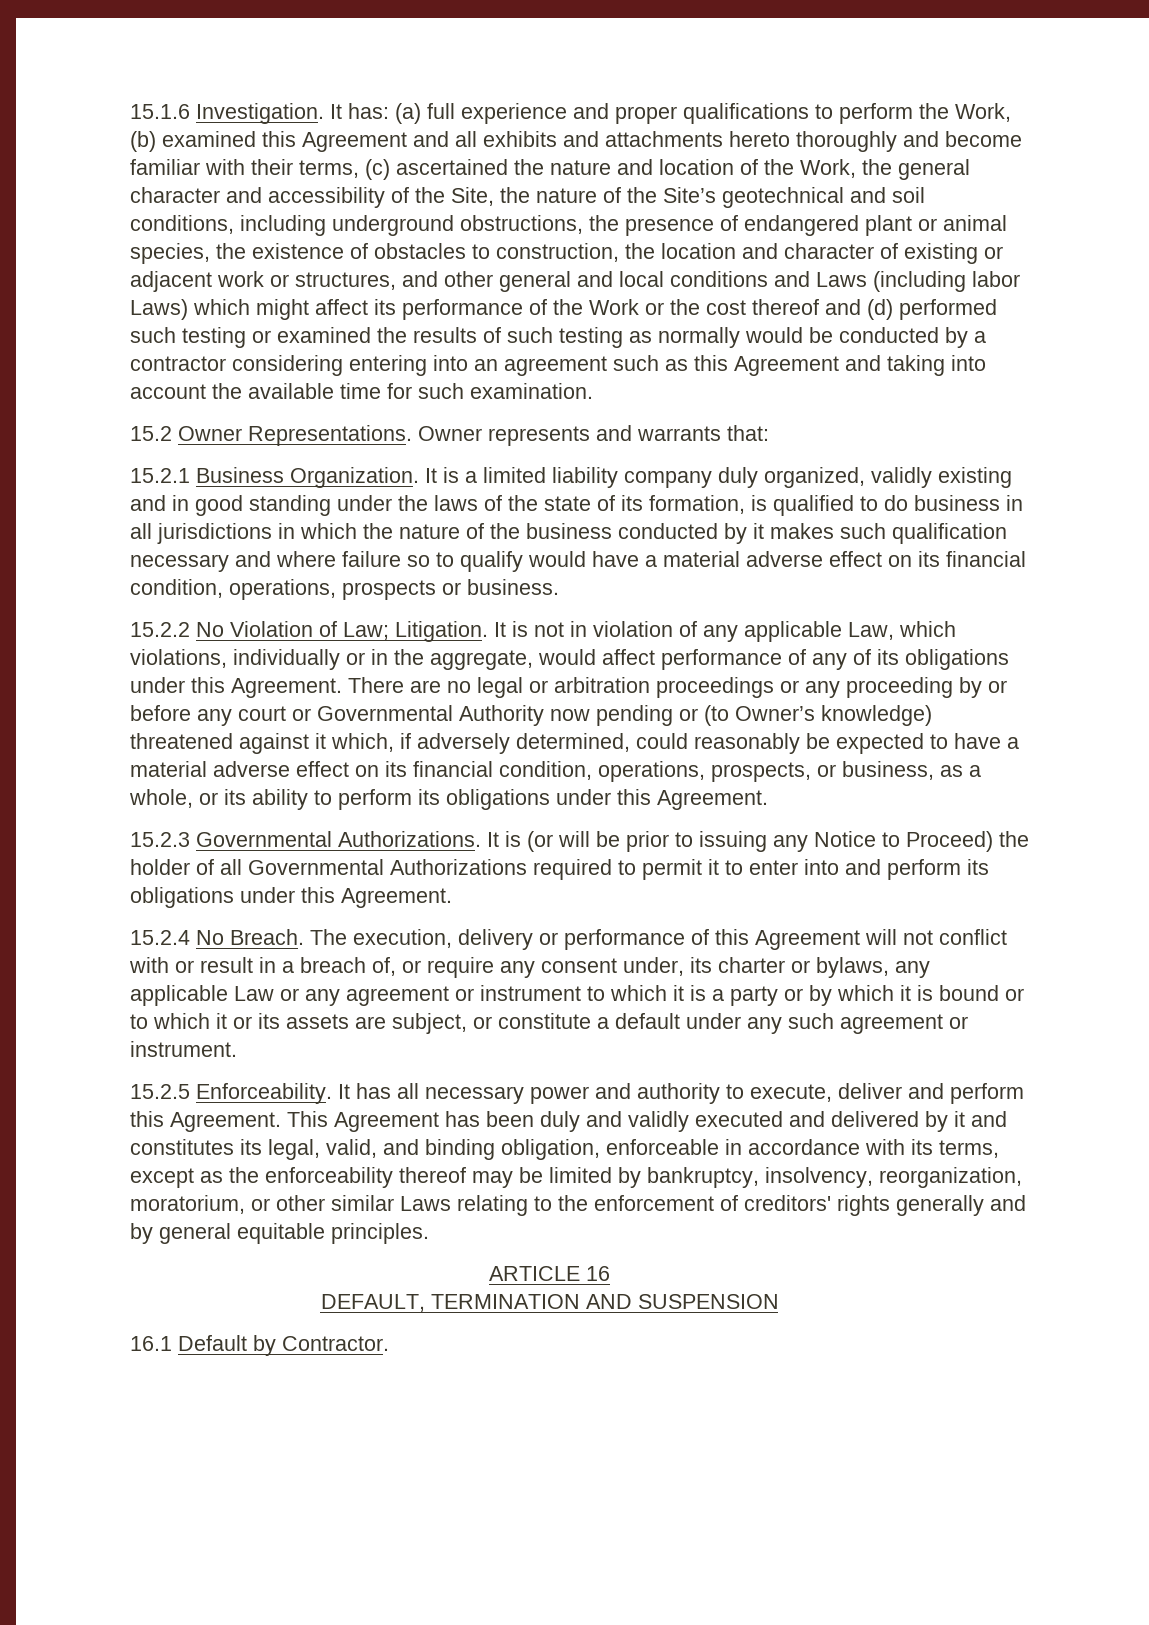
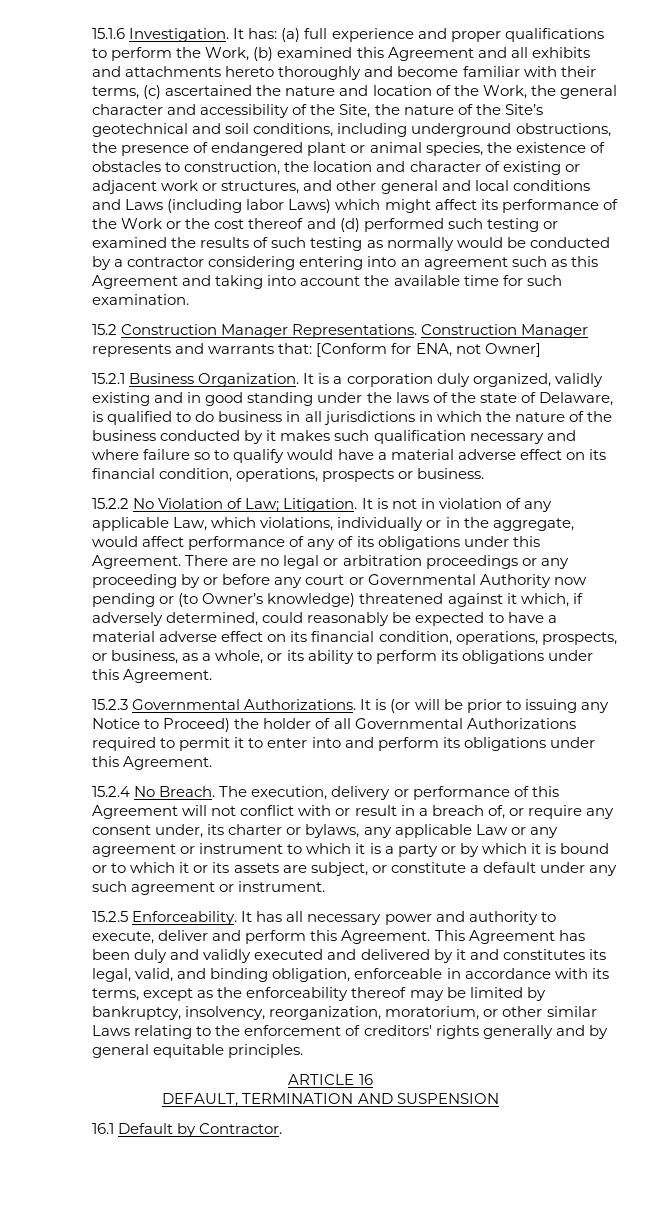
[177,425,482,446] Owner Representations. Owner -> [121,324,589,338] Construction Manager Representations. Construction Manager
(769, 433) none -> [316,343,541,357] [Conform for ENA, not Owner]
[482,467,712,488] limited liability company -> [346,373,433,387] corporation
[620,495,745,514] its formation, -> [538,392,613,406] Delaware,

